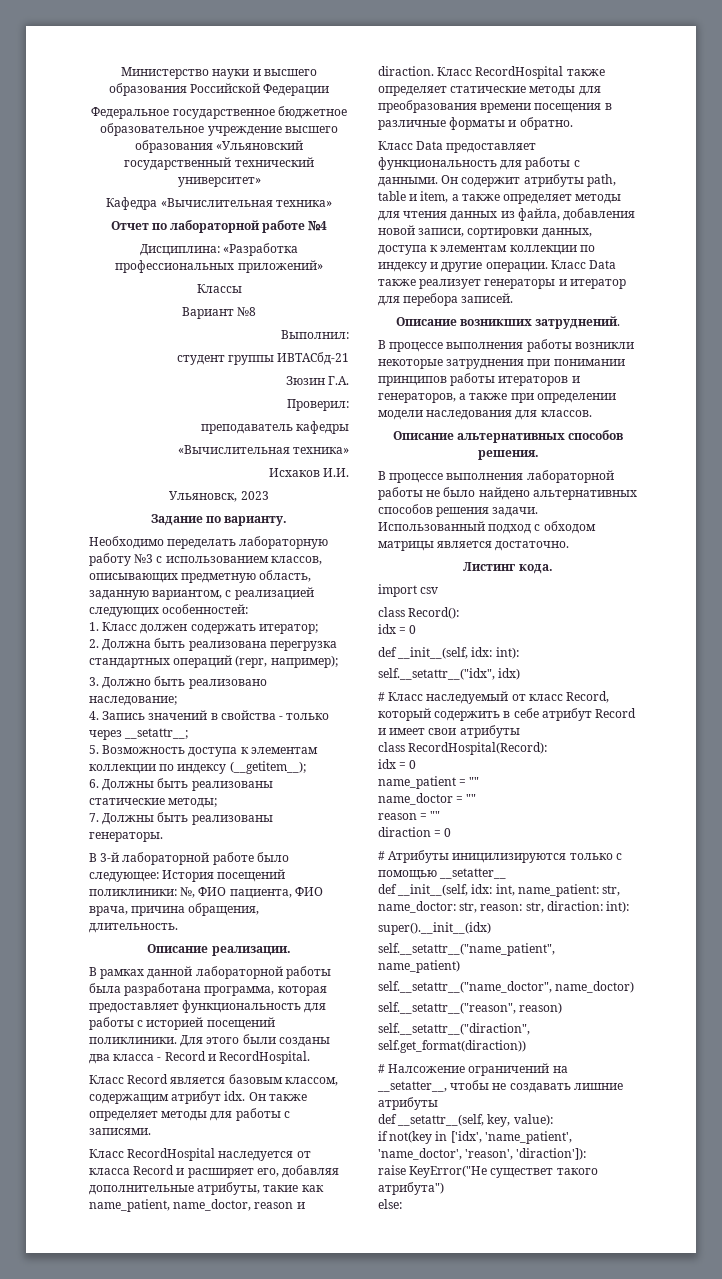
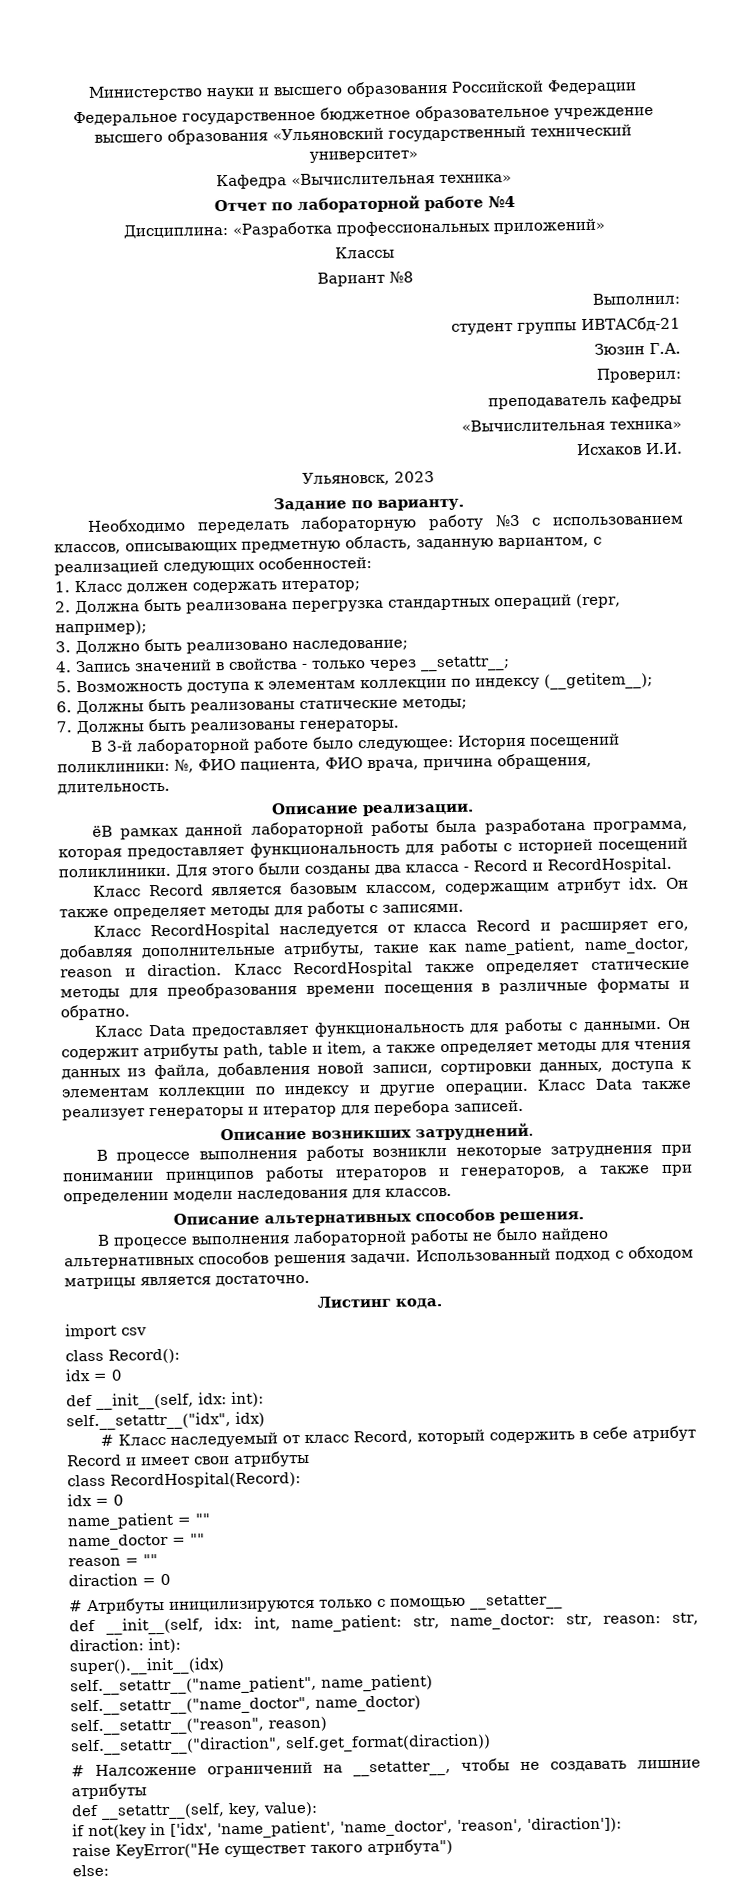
[89,967,97,976] В -> [91,825,113,837] ёВ

